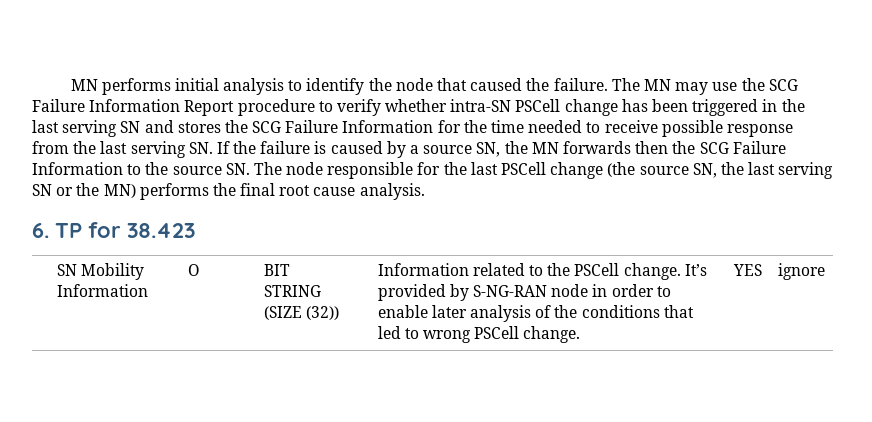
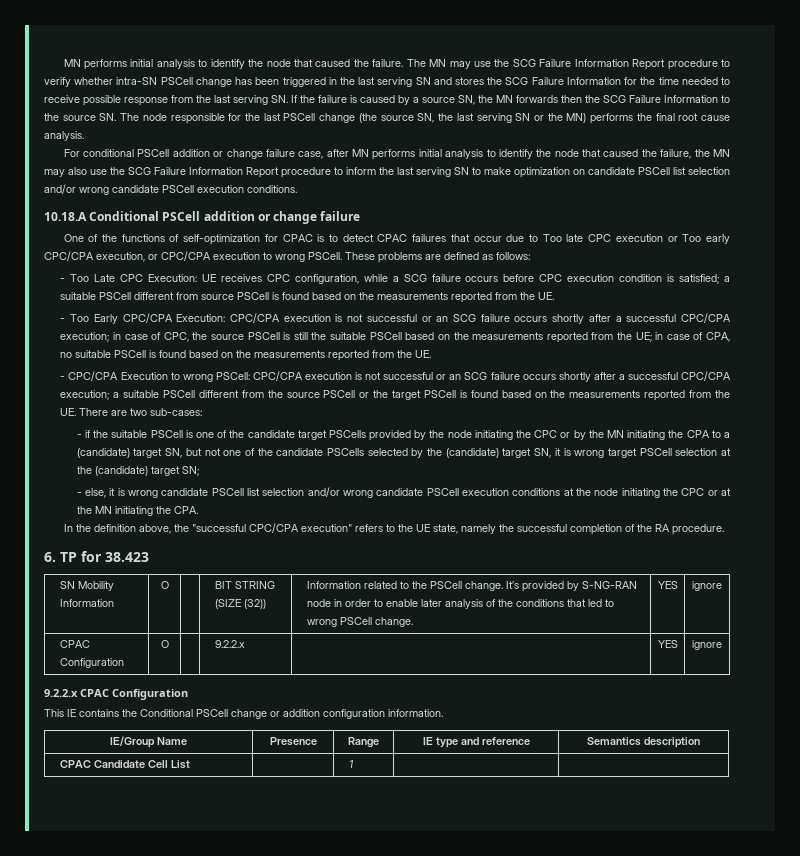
(425, 191) none -> [63,149,731,160] [44,167,730,178] [44,184,297,195] [44,211,361,224] [63,234,731,245] [44,251,530,263] [60,274,731,284] [60,292,555,303] [60,313,731,324] [60,332,730,343] [60,350,432,361] [60,371,731,382] [60,390,730,401] [60,408,203,416] [76,430,730,441] [76,448,731,458] [76,466,199,476] [76,487,731,498] [76,506,198,516] [63,523,724,535] // For conditional PSCell addition or change failure case, after MN performs initial analysis to identify the node that caused the failure, the MN may also use the SCG Failure Information Report procedure to inform the last serving SN to make optimization on candidate PSCell list selection and/or wrong candidate PSCell execution conditions. // 10.18.A Conditional PSCell addition or change failure // One of the functions of self-optimization for CPAC is to detect CPAC failures that occur due to Too late CPC execution or Too early CPC/CPA execution, or CPC/CPA execution to wrong PSCell. These problems are defined as follows: // - Too Late CPC Execution: UE receives CPC configuration, while a SCG failure occurs before CPC execution condition is satisfied; a suitable PSCell different from source PSCell is found based on the measurements reported from the UE. // - Too Early CPC/CPA Execution: CPC/CPA execution is not successful or an SCG failure occurs shortly after a successful CPC/CPA execution; in case of CPC, the source PSCell is still the suitable PSCell based on the measurements reported from the UE; in case of CPA, no suitable PSCell is found based on the measurements reported from the UE. // - CPC/CPA Execution to wrong PSCell: CPC/CPA execution is not successful or an SCG failure occurs shortly after a successful CPC/CPA execution; a suitable PSCell different from the source PSCell or the target PSCell is found based on the measurements reported from the UE. There are two sub-cases: // - if the suitable PSCell is one of the candidate target PSCells provided by the node initiating the CPC or by the MN initiating the CPA to a (candidate) target SN, but not one of the candidate PSCells selected by the (candidate) target SN, it is wrong target PSCell selection at the (candidate) target SN; // - else, it is wrong candidate PSCell list selection and/or wrong candidate PSCell execution conditions at the node initiating the CPC or at the MN initiating the CPA. // In the definition above, the "successful CPC/CPA execution" refers to the UE state, namely the successful completion of the RA procedure.
(825, 271) none -> [60,640,91,648] [60,658,125,668] [160,640,169,648] [215,640,246,648] [657,640,678,648] [692,640,722,650] [44,689,188,700] [44,709,443,719] [110,736,187,748] [269,737,317,746] [348,737,379,748] [422,737,530,748] [587,737,700,748] [60,760,191,769] [349,760,355,768] // CPAC Configuration | O | | 9.2.2.x | | YES | ignore // 9.2.2.x CPAC Configuration // This IE contains the Conditional PSCell change or addition configuration information. // IE/Group Name | Presence | Range | IE type and reference | Semantics description // CPAC Candidate Cell List | | 1 | |

